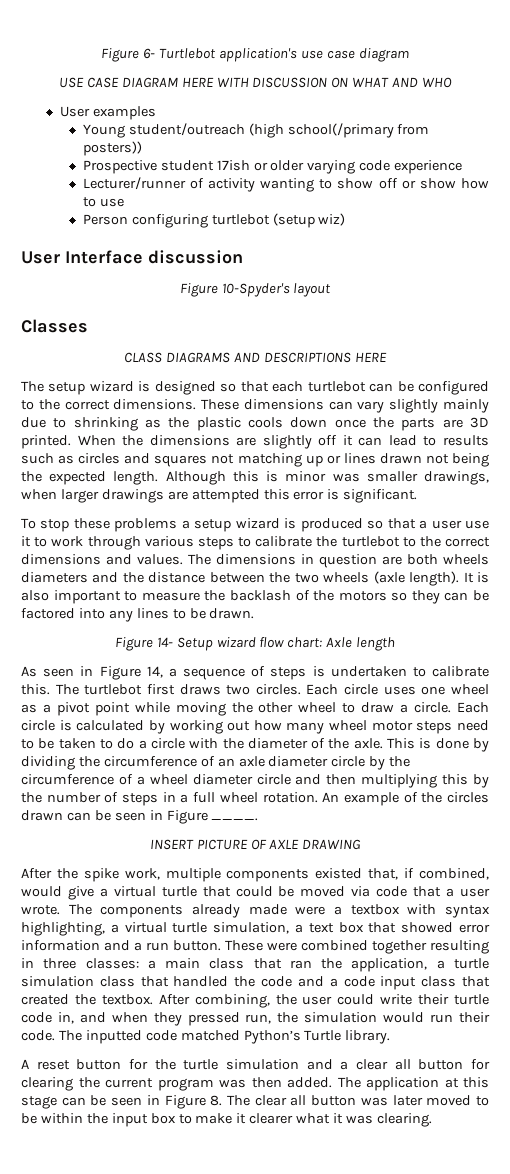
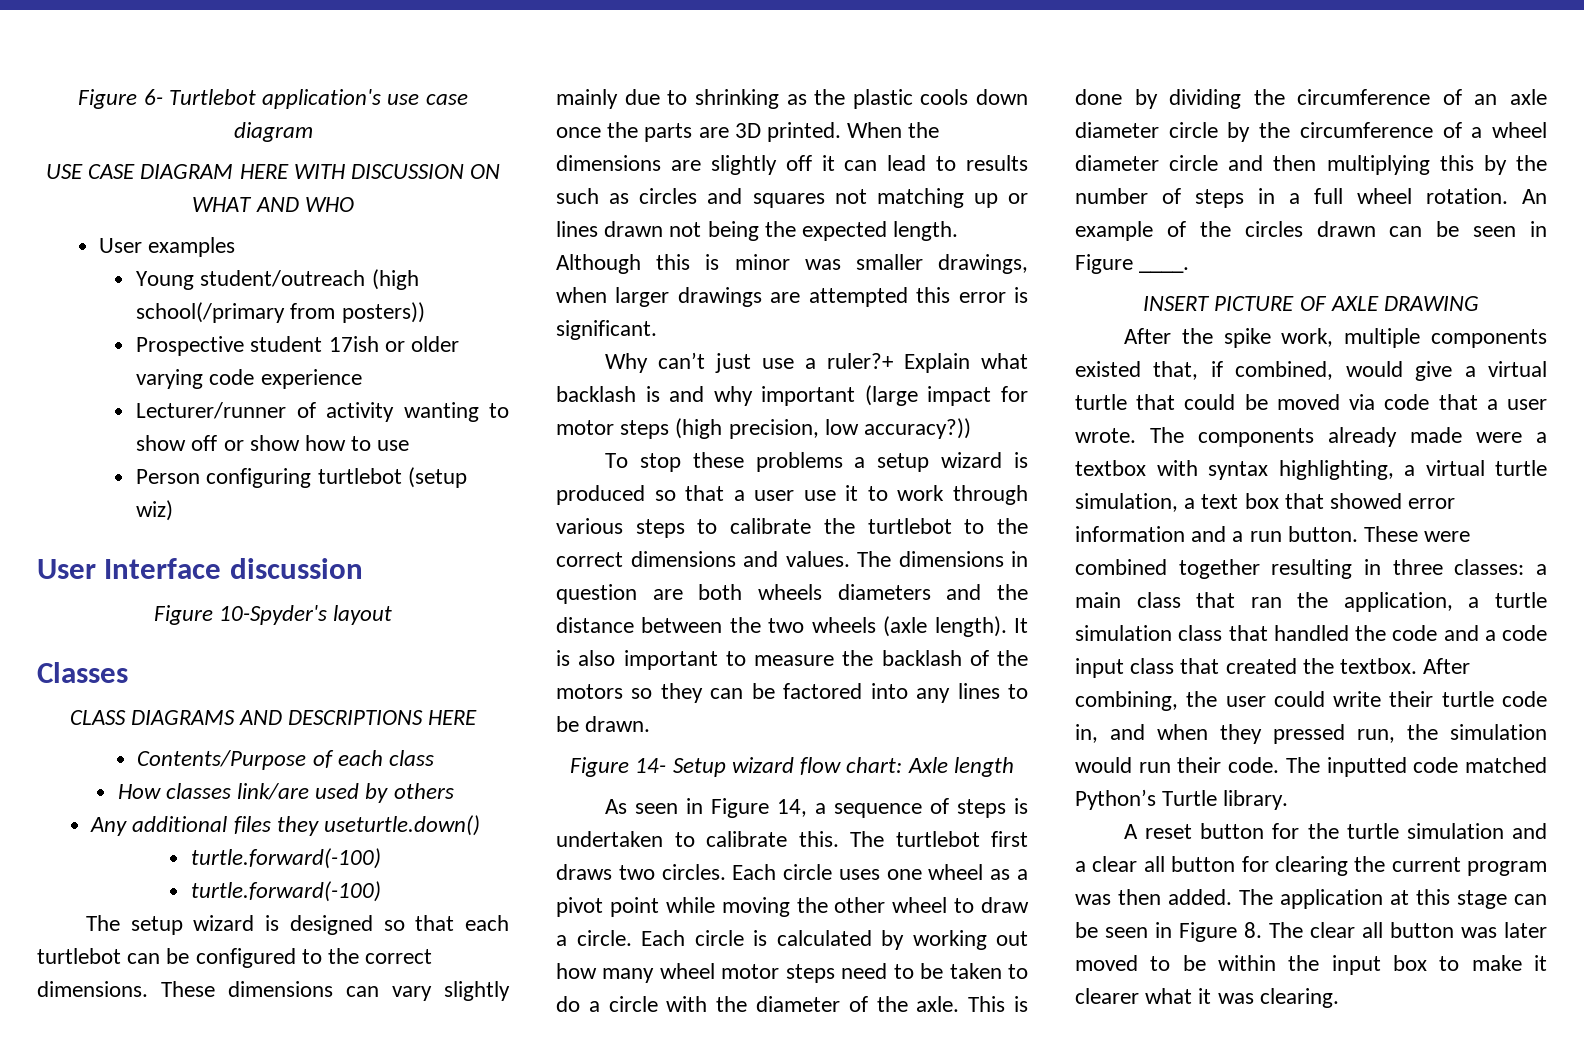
(387, 357) none -> [137,750,434,770] [117,783,454,803] [90,815,481,836] [190,848,381,869] [190,881,381,902] // Contents/Purpose of each class // How classes link/are used by others // Any additional files they useturtle.down() // turtle.forward(-100) // turtle.forward(-100)
(418, 496) none -> [605,352,1028,373] [556,385,1028,406] [556,418,972,439] // Why can’t just use a ruler?+ Explain what backlash is and why important (large impact for motor steps (high precision, low accuracy?))

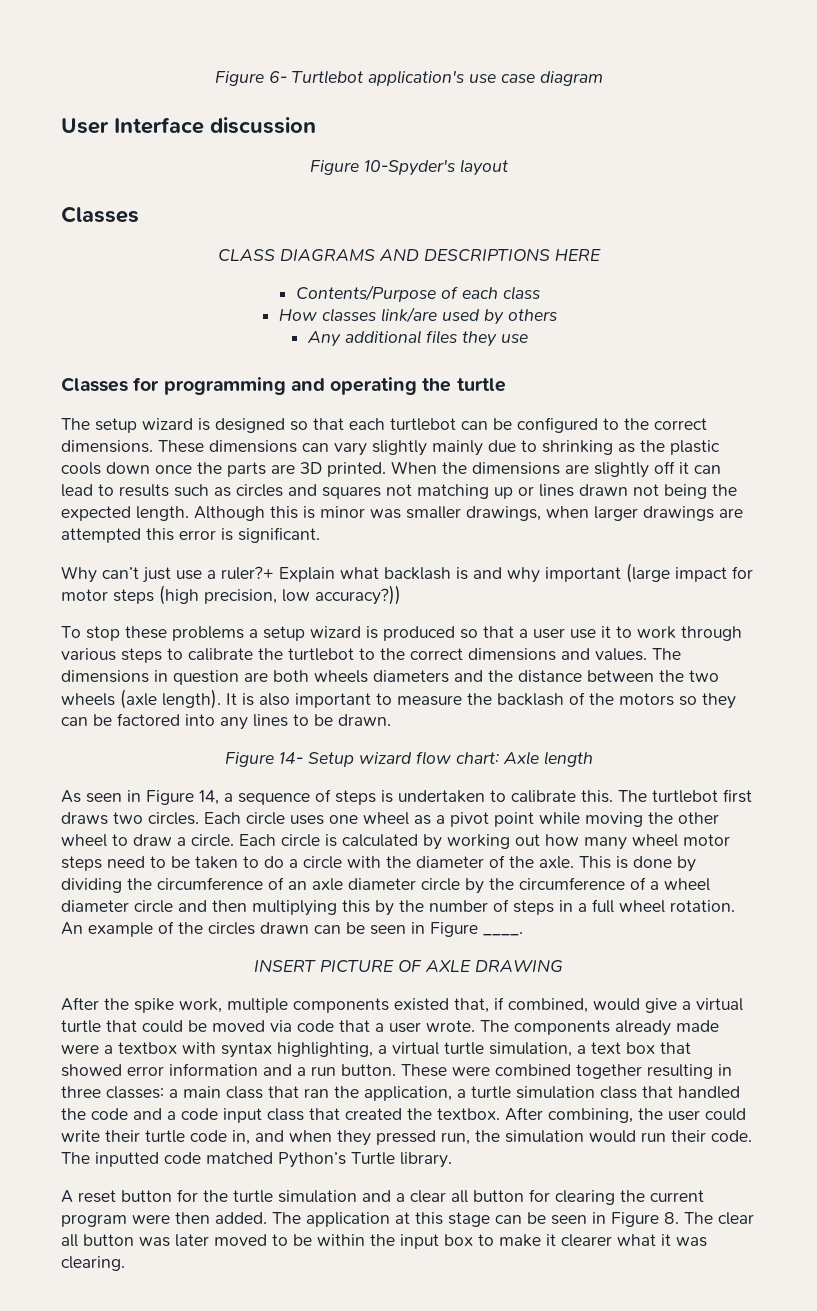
[45,164,501,179] [192,197,354,212] [99,237,236,257] [136,269,419,290] [136,302,425,323] [136,336,459,356] [136,369,362,389] [136,402,509,422] [136,435,410,451] [136,467,467,488] [136,500,174,521] // USE CASE DIAGRAM HERE WITH DISCUSSION ON WHAT AND WHO // User examples // Young student/outreach (high school(/primary from posters)) // Prospective student 17ish or older varying code experience // Lecturer/runner of activity wanting to show off or show how to use // Person configuring turtlebot (setup wiz) -> (603, 78) none
[324,815,481,836] [190,848,381,869] [190,881,381,902] useturtle.down() // turtle.forward(-100) // turtle.forward(-100) -> [501,333,529,343] [61,377,506,395] use // Classes for programming and operating the turtle
[1075,894,1111,905] was -> [132,1214,170,1224] were

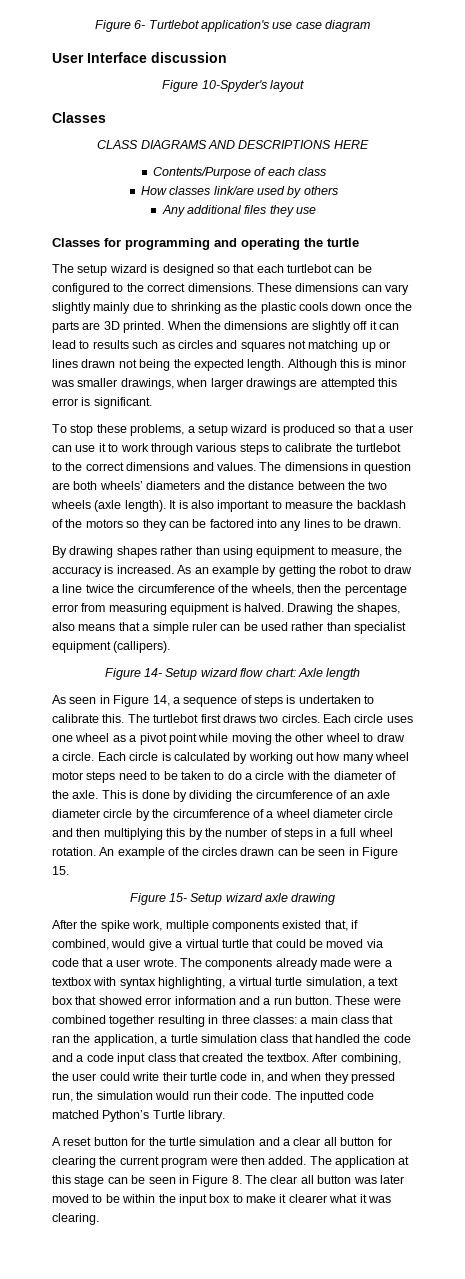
[61,563,753,583] [61,585,401,605] // Why can’t just use a ruler?+ Explain what backlash is and why important (large impact for motor steps (high precision, low accuracy?)) -> (152, 403) none
[172,626,244,641] problems -> [130,424,185,436] problems,
(565, 633) none -> [52,445,72,452] can
[314,670,368,683] wheels -> [99,481,143,490] wheels’
(391, 720) none -> [52,546,403,558] [52,565,413,577] [52,584,407,596] [52,603,400,615] [52,622,407,634] [52,641,171,653] // By drawing shapes rather than using equipment to measure, the accuracy is increased. As an example by getting the robot to draw a line twice the circumference of the wheels, then the percentage error from measuring equipment is halved. Drawing the shapes, also means that a simple ruler can be used rather than specialist equipment (callipers).
[483,932,523,936] [254,959,563,973] ____. // INSERT PICTURE OF AXLE DRAWING -> [52,866,69,875] [129,893,336,905] 15. // Figure 15- Setup wizard axle drawing

